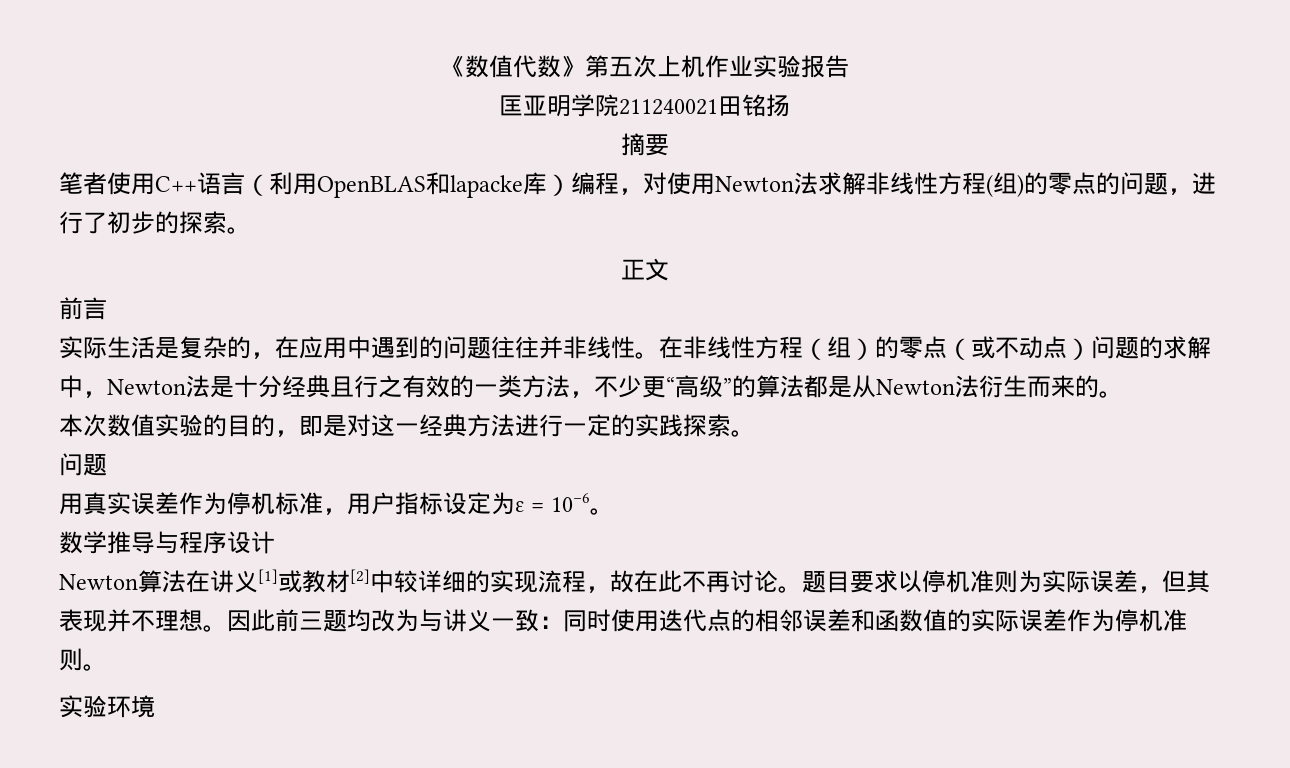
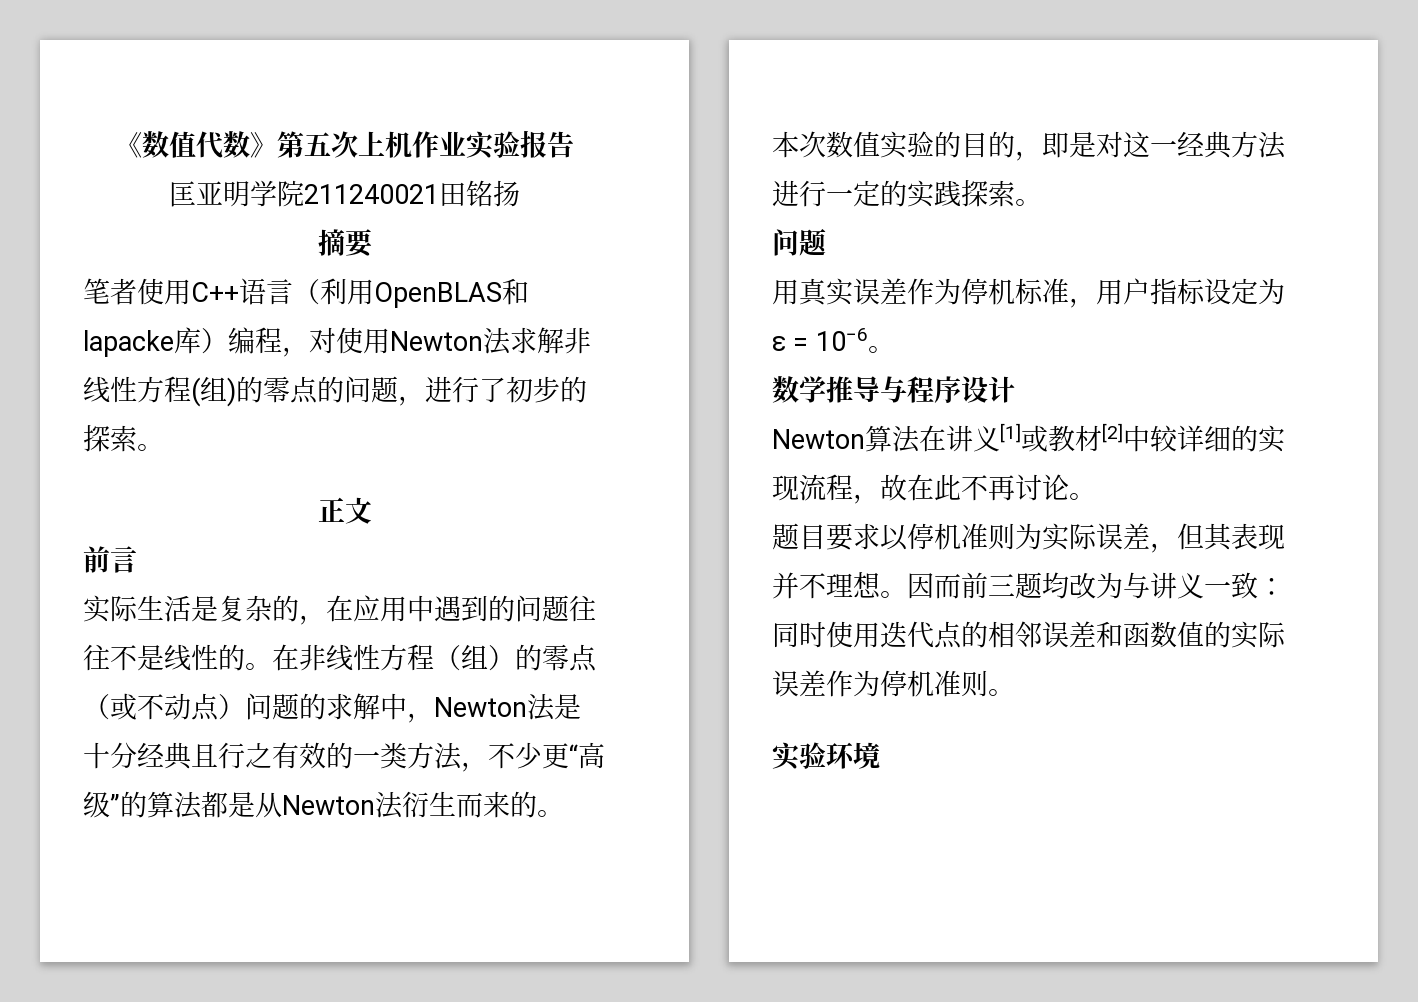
[539,336,635,359] 并非线性 -> [110,644,245,671] 不是线性的
(802, 589) none -> (1096, 496) //
[251,609,275,631] 此 -> [934,574,961,599] 而

